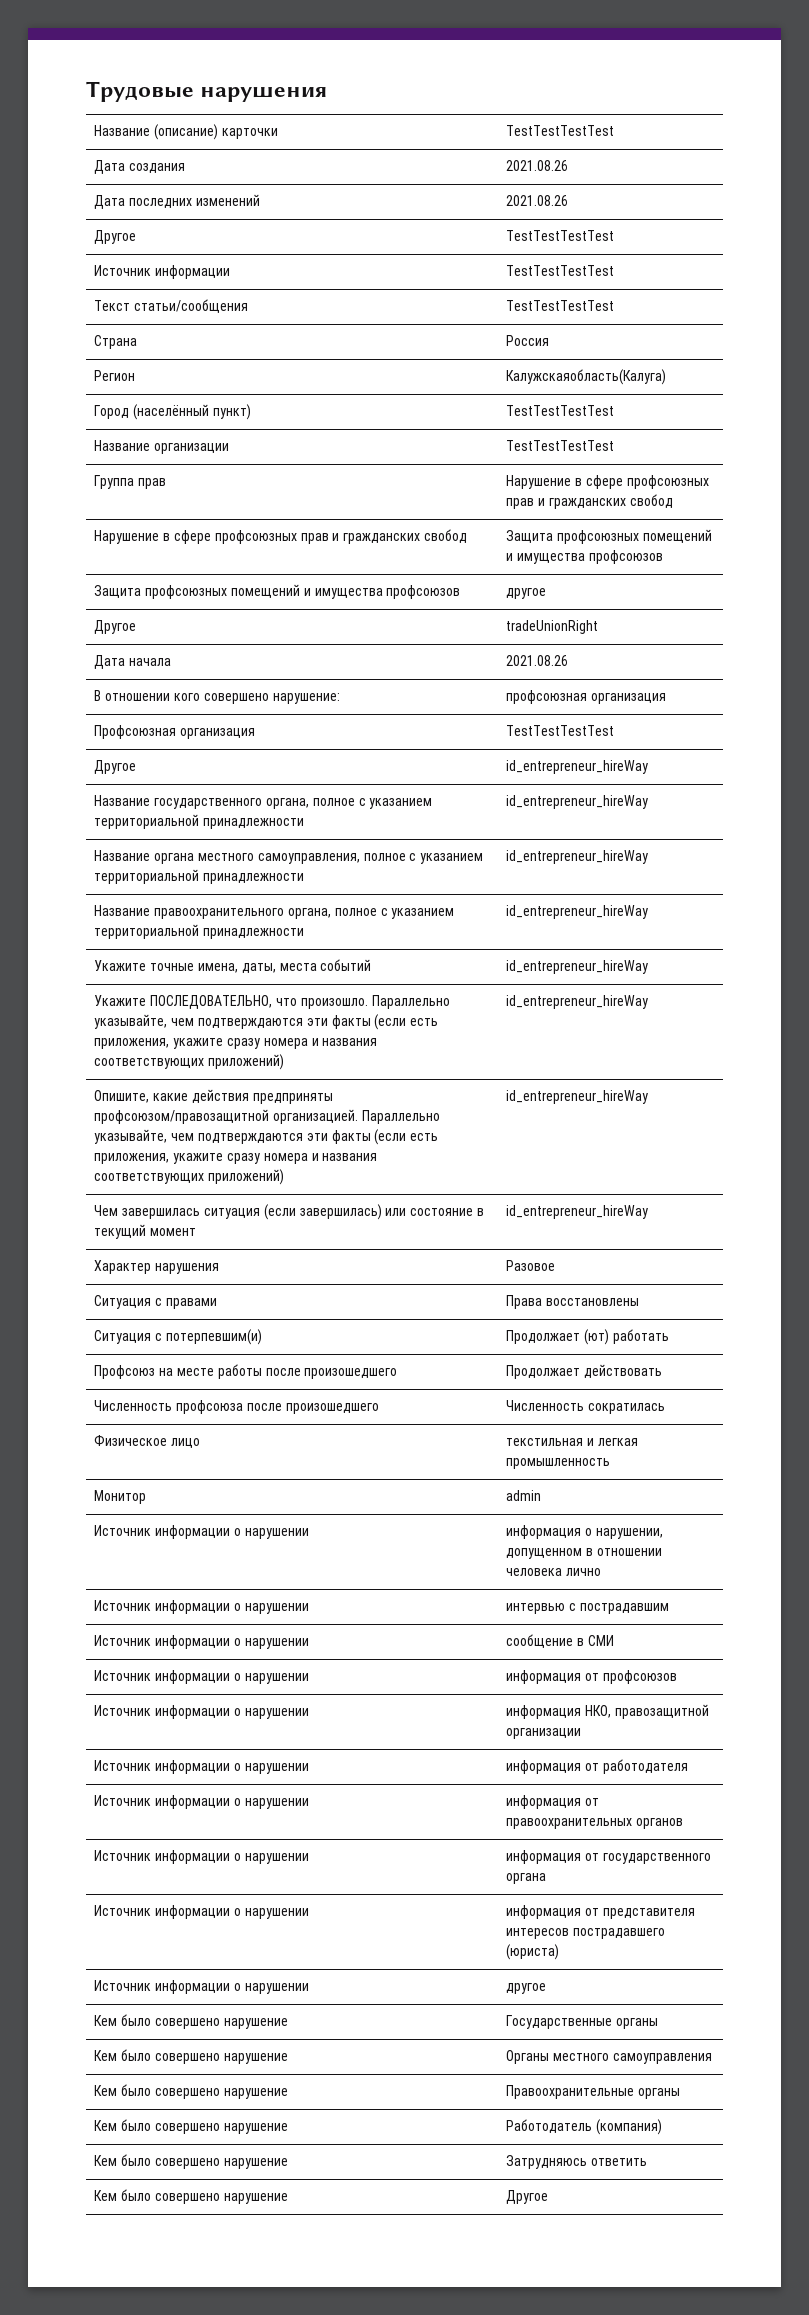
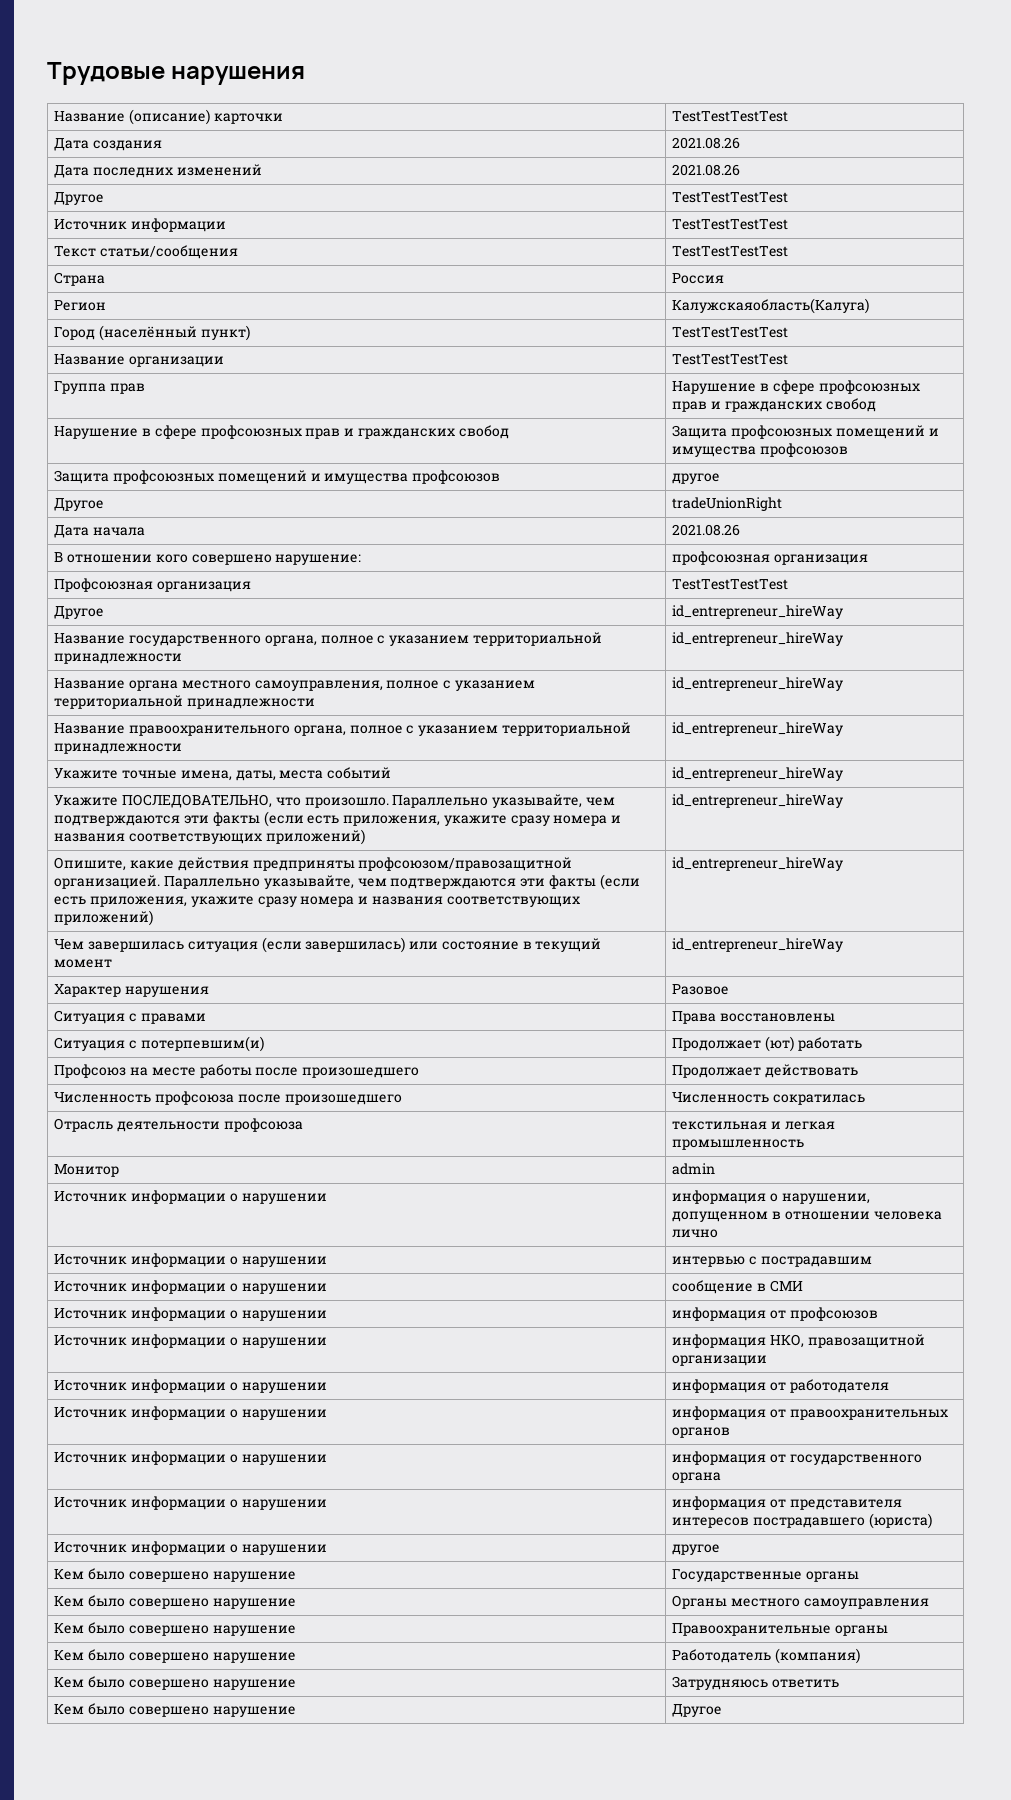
[94,1435,201,1448] Физическое лицо -> [54,1118,303,1132] Отрасль деятельности профсоюза

